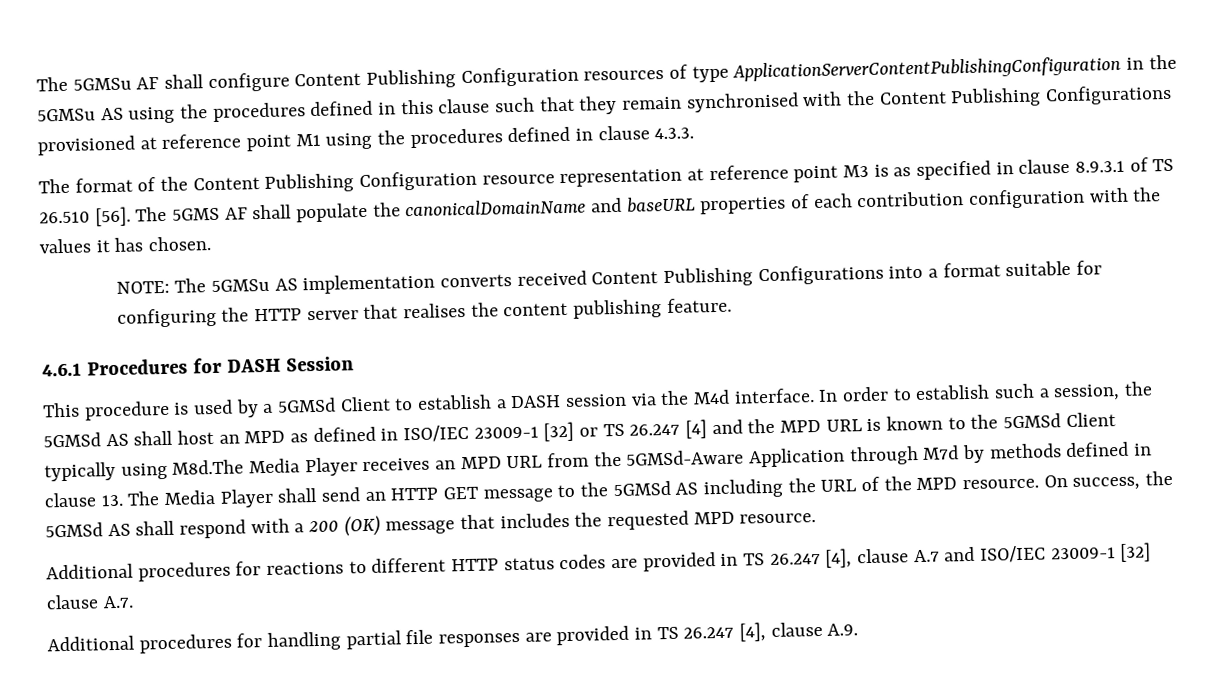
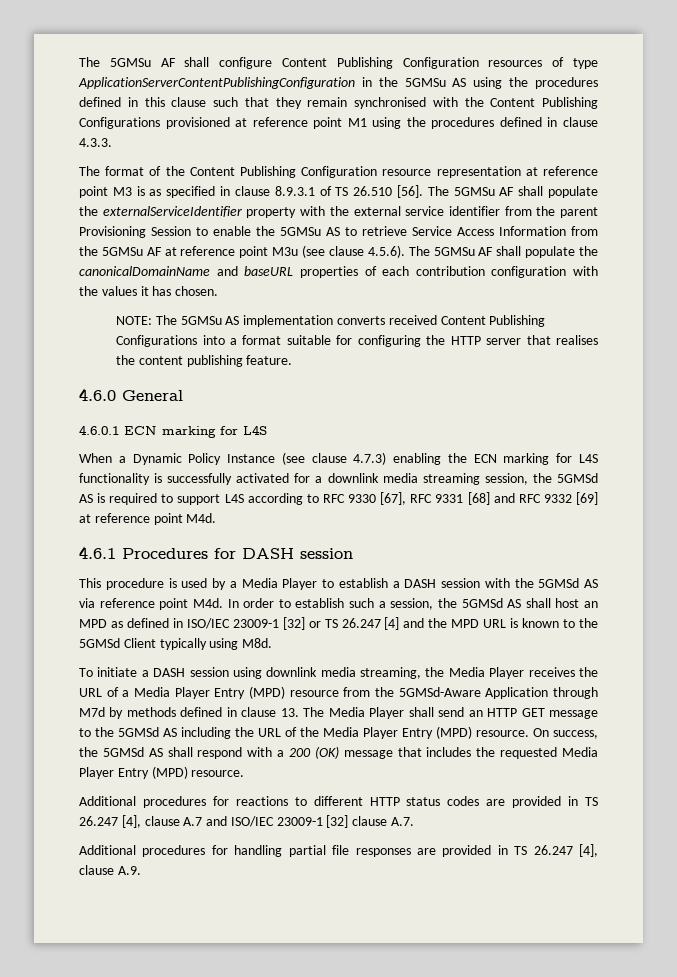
[172,207,221,221] 5GMS -> [453,186,598,198] [79,206,598,218] [79,226,598,238] [79,245,475,258] 5GMSu AF shall populate the externalServiceIdentifier property with the external service identifier from the parent Provisioning Session to enable the 5GMSu AS to retrieve Service Access Information from the 5GMSu AF at reference point M3u (see clause 4.5.6). The 5GMSu
(732, 305) none -> [79,388,183,401] [79,425,267,438] [79,452,598,465] [79,473,598,485] [79,492,599,505] [79,513,217,525] // 4.6.0 General // 4.6.0.1 ECN marking for L4S // When a Dynamic Policy Instance (see clause 4.7.3) enabling the ECN marking for L4S functionality is successfully activated for a downlink media streaming session, the 5GMSd AS is required to support L4S according to RFC 9330 [67], RFC 9331 [68] and RFC 9332 [69] at reference point M4d.
[285,356,354,372] Session -> [300,548,353,559] session
[277,396,391,413] 5GMSd Client -> [241,578,318,590] Media Player
[630,388,815,406] via the M4d interface. -> [484,578,598,588] [79,598,223,610] with the 5GMSd AS via reference point M4d.
[172,455,543,477] M8d.The Media Player receives an MPD URL -> [242,638,273,648] [79,667,598,679] [79,686,339,699] M8d. // To initiate a DASH session using downlink media streaming, the Media Player receives the URL of a Media Player Entry (MPD) resource
[916,477,958,491] MPD -> [323,726,472,739] Media Player Entry (MPD)
[693,511,735,525] MPD -> [561,747,598,757] [79,766,188,779] Media Player Entry (MPD)

